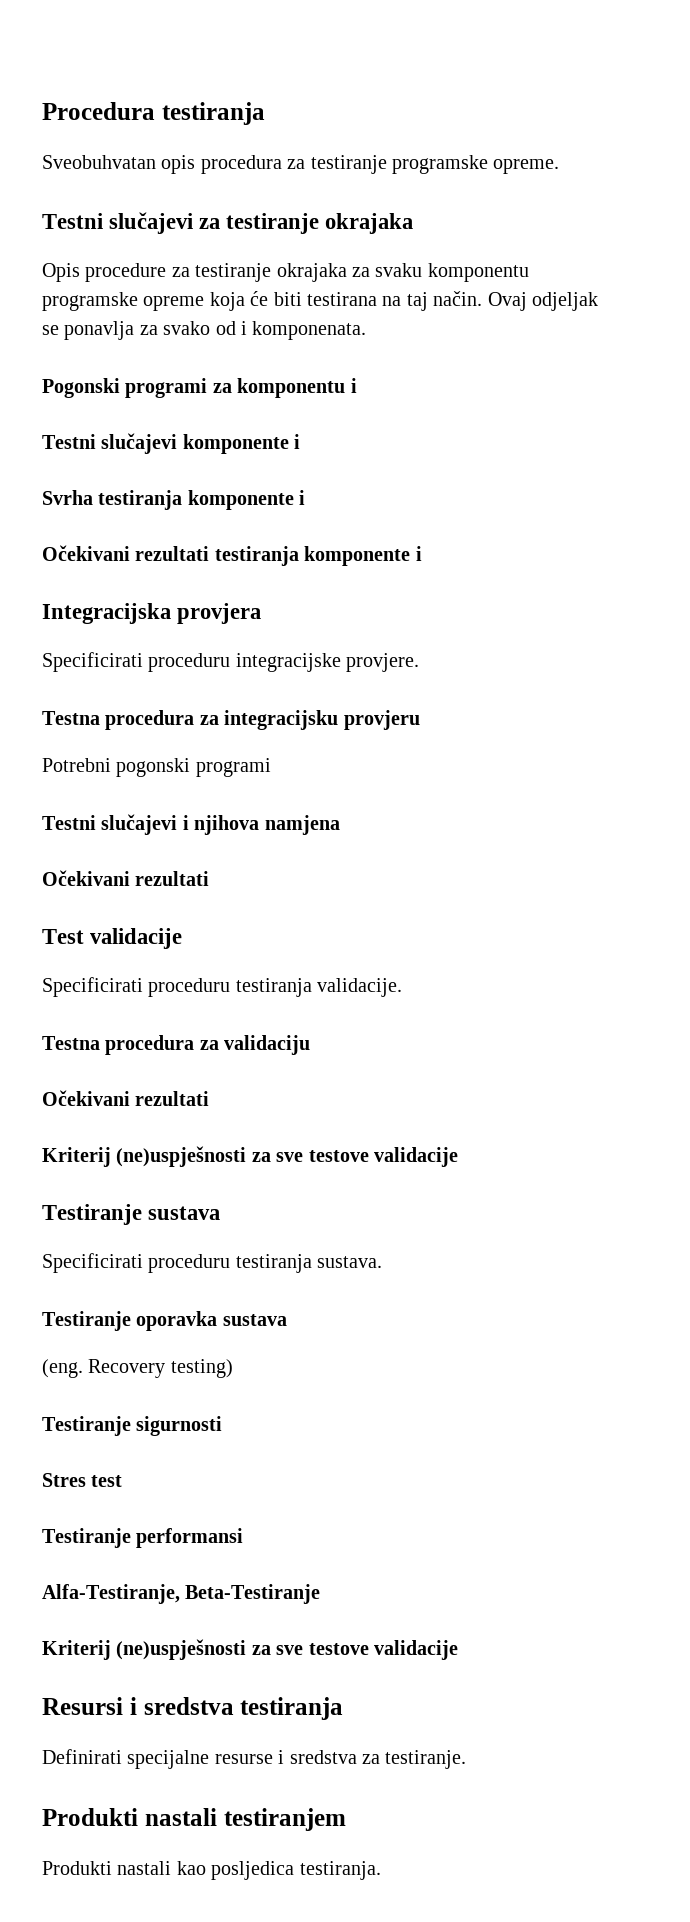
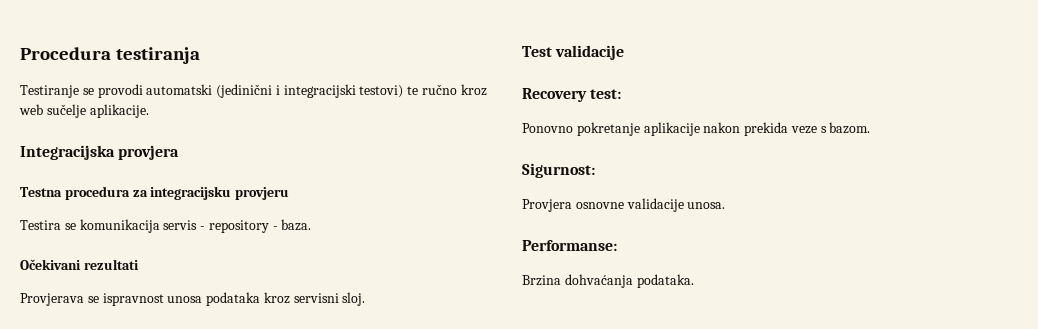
[42,155,560,174] [42,212,414,234] [42,263,529,282] [42,291,598,311] [42,321,367,340] [42,378,357,398] [42,433,301,454] [42,490,306,510] [42,545,422,566] [42,603,262,624] [42,652,420,672] Sveobuhvatan opis procedura za testiranje programske opreme. // Testni slučajevi za testiranje okrajaka // Opis procedure za testiranje okrajaka za svaku komponentu programske opreme koja će biti testirana na taj način. Ovaj odjeljak se ponavlja za svako od i komponenata. // Pogonski programi za komponentu i // Testni slučajevi komponente i // Svrha testiranja komponente i // Očekivani rezultati testiranja komponente i // Integracijska provjera // Specificirati proceduru integracijske provjere. -> [20,84,487,98] [19,104,149,118] [20,145,180,160] Testiranje se provodi automatski (jedinični i integracijski testovi) te ručno kroz web sučelje aplikacije. // Integracijska provjera
[42,758,271,777] [42,814,340,835] [42,870,210,886] [42,928,183,949] [42,977,403,997] [42,1035,311,1055] [42,1090,210,1106] [42,1146,458,1167] [42,1204,221,1225] [42,1253,383,1273] [42,1311,287,1331] [42,1359,233,1378] [42,1416,223,1436] [42,1473,123,1487] [42,1528,244,1548] [42,1584,321,1604] [42,1639,458,1660] [42,1697,344,1720] [42,1749,467,1769] [42,1808,346,1831] [42,1861,381,1880] Potrebni pogonski programi // Testni slučajevi i njihova namjena // Očekivani rezultati // Test validacije // Specificirati proceduru testiranja validacije. // Testna procedura za validaciju // Očekivani rezultati // Kriterij (ne)uspješnosti za sve testove validacije // Testiranje sustava // Specificirati proceduru testiranja sustava. // Testiranje oporavka sustava // (eng. Recovery testing) // Testiranje sigurnosti // Stres test // Testiranje performansi // Alfa-Testiranje, Beta-Testiranje // Kriterij (ne)uspješnosti za sve testove validacije // Resursi i sredstva testiranja // Definirati specijalne resurse i sredstva za testiranje. // Produkti nastali testiranjem // Produkti nastali kao posljedica testiranja. -> [20,219,312,233] [20,259,139,270] [20,292,366,306] [522,45,625,60] [522,88,622,102] [522,122,871,136] [522,163,595,178] [522,198,726,212] [522,240,617,251] [522,274,694,288] Testira se komunikacija servis - repository - baza. // Očekivani rezultati // Provjerava se ispravnost unosa podataka kroz servisni sloj. // Test validacije // Recovery test: // Ponovno pokretanje aplikacije nakon prekida veze s bazom. // Sigurnost: // Provjera osnovne validacije unosa. // Performanse: // Brzina dohvaćanja podataka.

